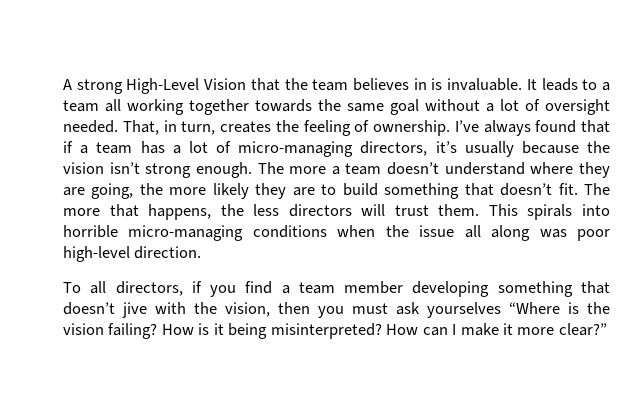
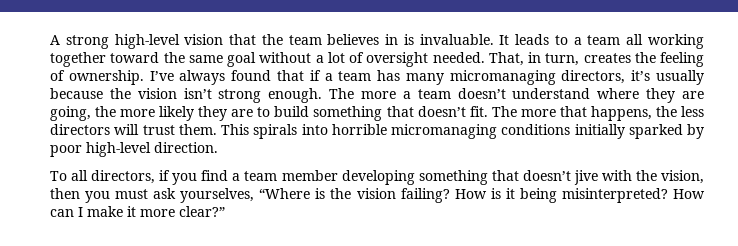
[126,78,247,94] High-Level Vision -> [114,34,224,49] high-level vision
[255,99,312,112] towards -> [110,52,160,63] toward
[172,141,354,157] a lot of micro-managing -> [405,70,556,85] many micromanaging
[128,225,567,241] micro-managing conditions when the issue all along was -> [391,124,704,139] micromanaging conditions initially sparked by
[427,302,501,318] yourselves -> [180,188,255,203] yourselves,

